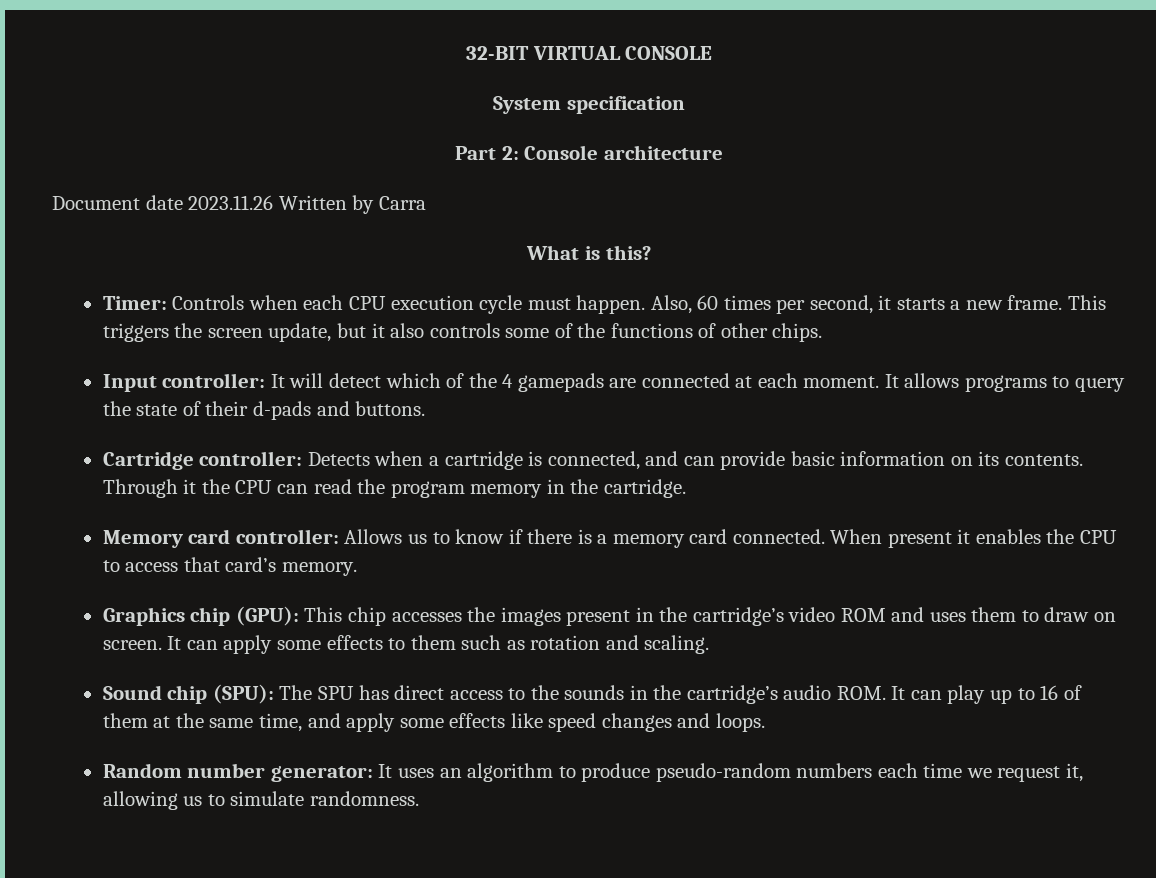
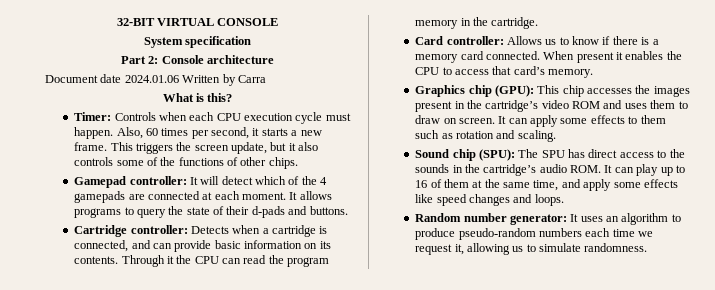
[188,195,274,210] 2023.11.26 -> [124,75,179,83] 2024.01.06
[102,374,157,392] Input -> [74,176,127,188] Gamepad
[102,529,231,548] Memory card -> [415,36,444,45] Card

